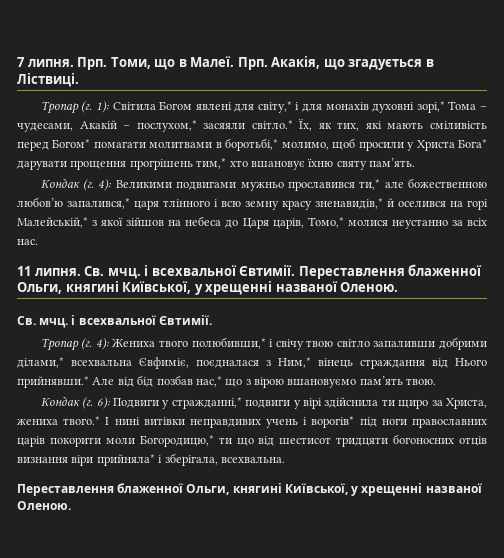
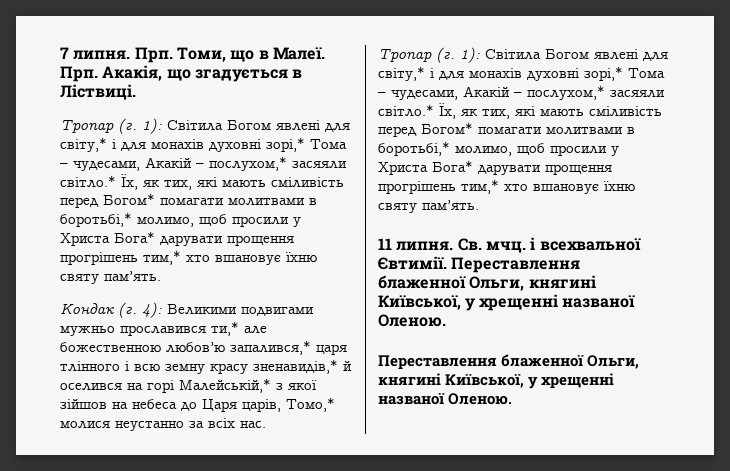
(38, 242) none -> [378,47,668,63] [378,66,665,81] [378,85,665,100] [378,103,662,119] [378,122,635,137] [378,141,619,156] [378,160,612,175] [378,179,635,194] [378,200,479,213] // Тропар (г. 1): Світила Богом явлені для світу,* і для монахів духовні зорі,* Тома – чудесами, Акакій – послухом,* засяяли світло.* Їх, як тих, які мають сміливість перед Богом* помагати молитвами в боротьбі,* молимо, щоб просили у Христа Бога* дарувати прощення прогрішень тим,* хто вшановує їхню святу пам’ять.
[17,315,212,328] [40,337,487,351] [17,357,487,369] [17,375,437,388] [40,396,487,409] [17,416,488,428] [17,434,487,447] [17,453,285,466] // Св. мчц. і всехвальної Євтимії. // Тропар (г. 4): Жениха твого полюбивши,* і свічу твою світло запаливши добрими ділами,* всехвальна Євфиміє, поєдналася з Ним,* вінець страждання від Нього прийнявши.* Але від бід позбав нас,* що з вірою вшановуємо пам’ять твою. // Кондак (г. 6): Подвиги у стражданні,* подвиги у вірі здійснила ти щиро за Христа, жениха твого.* І нині витівки неправдивих учень і ворогів* під ноги православних царів покорити моли Богородицю,* ти що від шестисот тридцяти богоносних отців визнання віри прийняла* і зберігала, всехвальна. -> (446, 320) none

